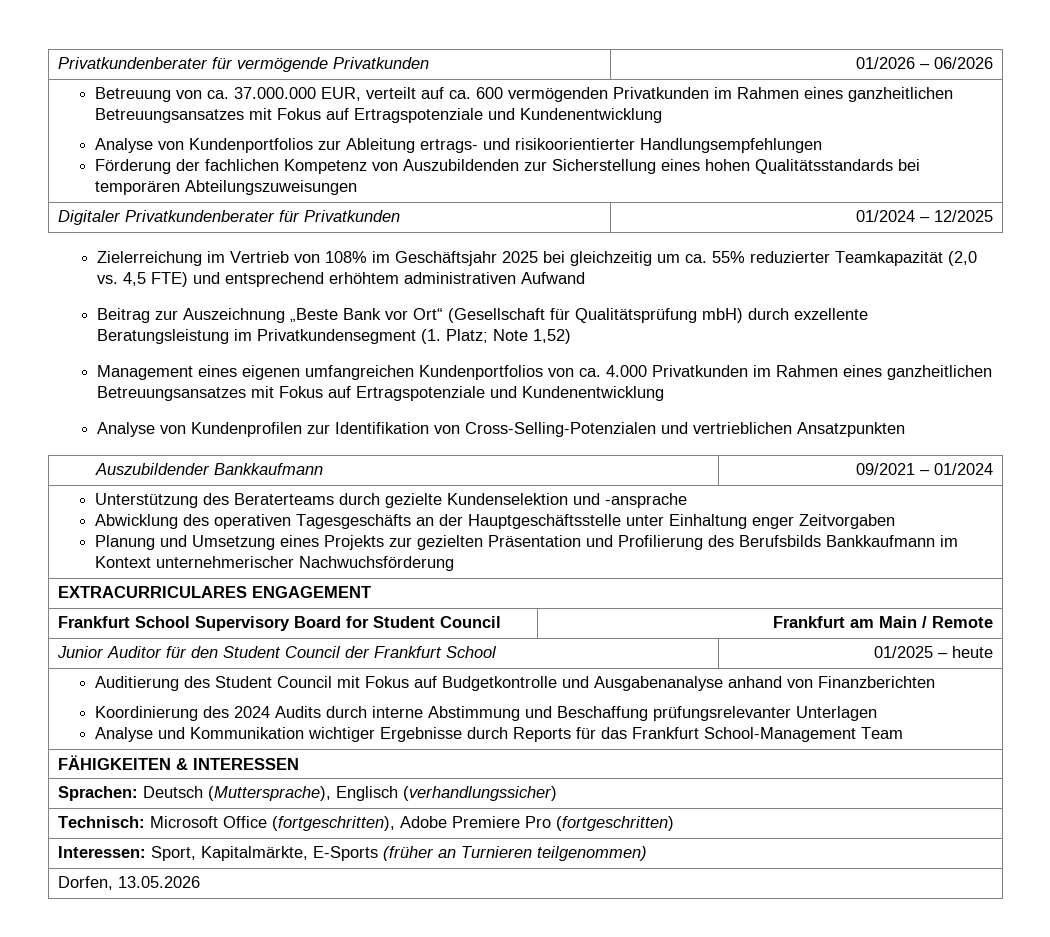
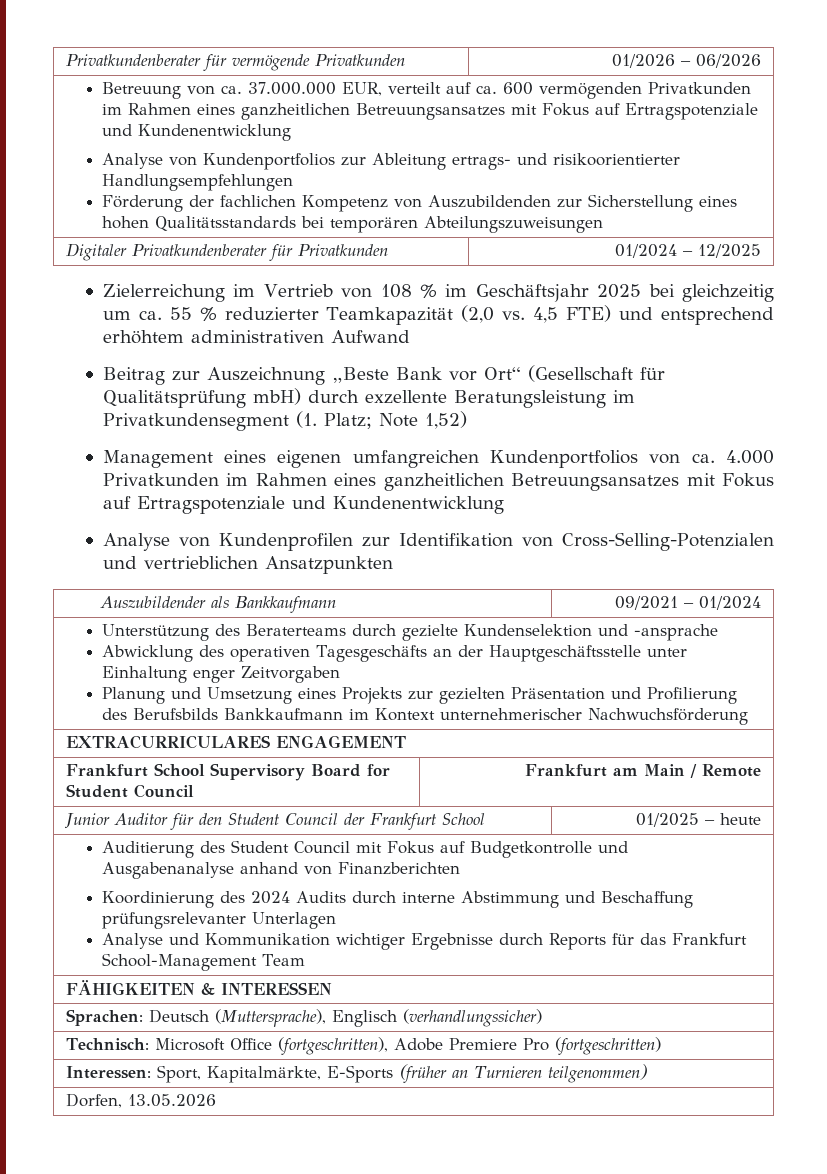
[325,251,368,263] 108% -> [380,284,437,298] 108 %
[712,251,746,263] 55% -> [169,307,217,321] 55 %
(210, 469) none -> [210,596,229,608] als

